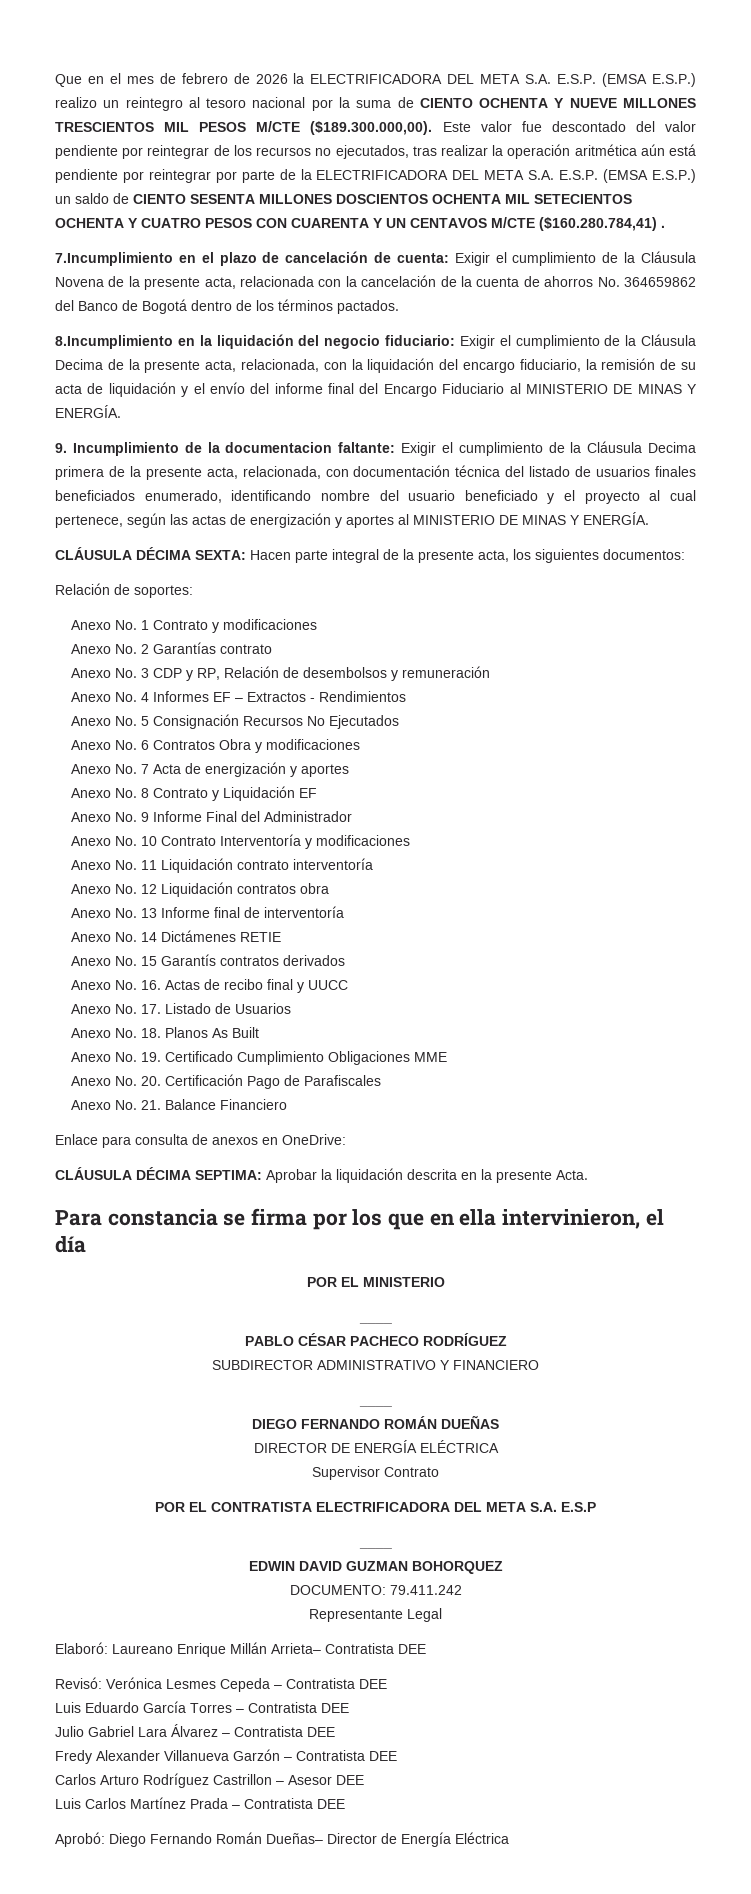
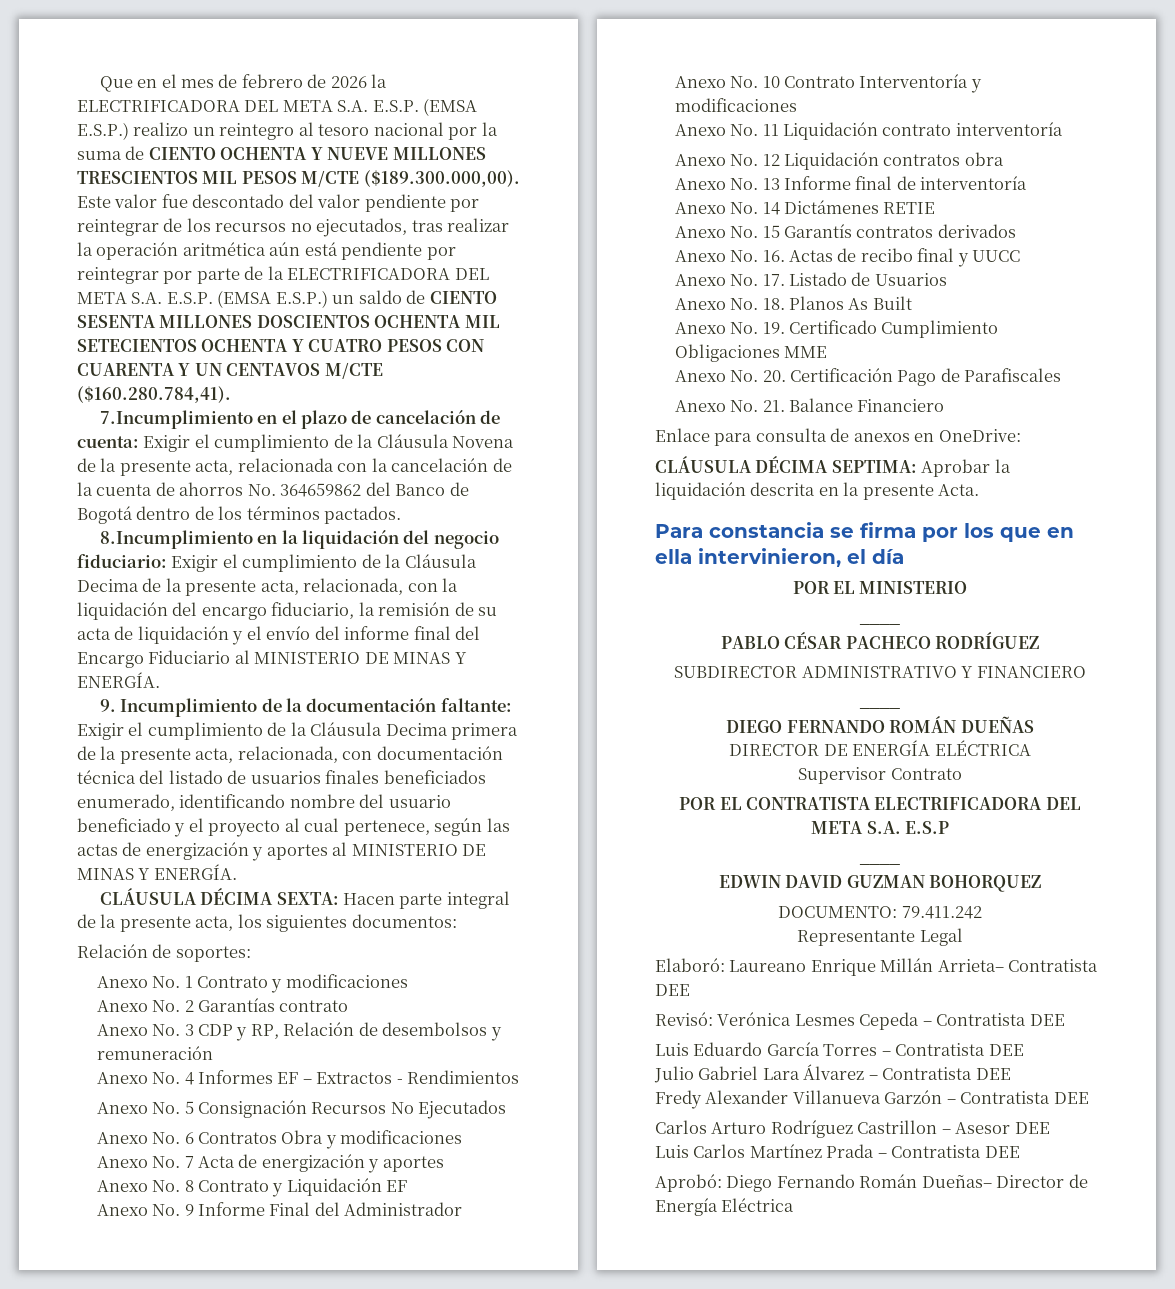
[539,217,665,231] ($160.280.784,41) . -> [77,386,231,403] ($160.280.784,41).
[225,442,333,453] documentacion -> [306,698,437,712] documentación

